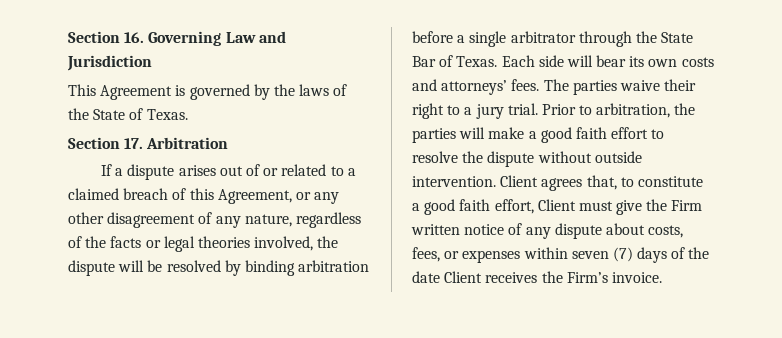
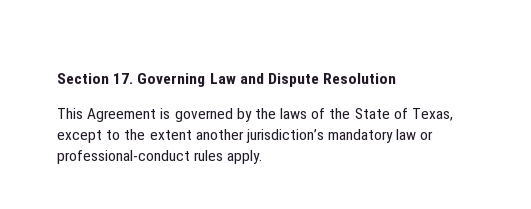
[68,31,145,43] Section 16. -> [57,73,134,84] Section 17.
[67,55,152,71] Jurisdiction -> [267,73,397,87] Dispute Resolution
[146,109,188,120] [68,137,229,149] [101,164,356,180] [68,188,340,204] [68,212,361,228] [68,236,339,252] [68,260,370,276] [412,31,694,47] [412,55,714,67] [412,79,697,95] [412,103,696,119] [412,127,665,143] [412,151,642,167] [412,175,703,191] [412,199,703,215] [411,223,684,239] [412,247,710,263] [412,271,662,283] Texas. // Section 17. Arbitration // If a dispute arises out of or related to a claimed breach of this Agreement, or any other disagreement of any nature, regardless of the facts or legal theories involved, the dispute will be resolved by binding arbitration before a single arbitrator through the State Bar of Texas. Each side will bear its own costs and attorneys’ fees. The parties waive their right to a jury trial. Prior to arbitration, the parties will make a good faith effort to resolve the dispute without outside intervention. Client agrees that, to constitute a good faith effort, Client must give the Firm written notice of any dispute about costs, fees, or expenses within seven (7) days of the date Client receives the Firm’s invoice. -> [412,108,454,121] [57,129,434,143] [57,150,263,164] Texas, except to the extent another jurisdiction’s mandatory law or professional-conduct rules apply.

